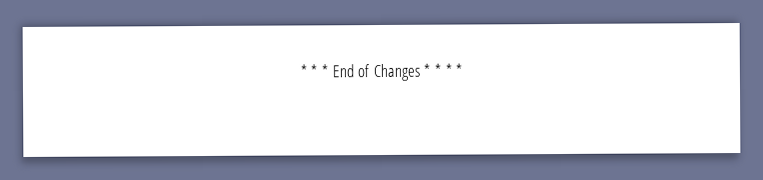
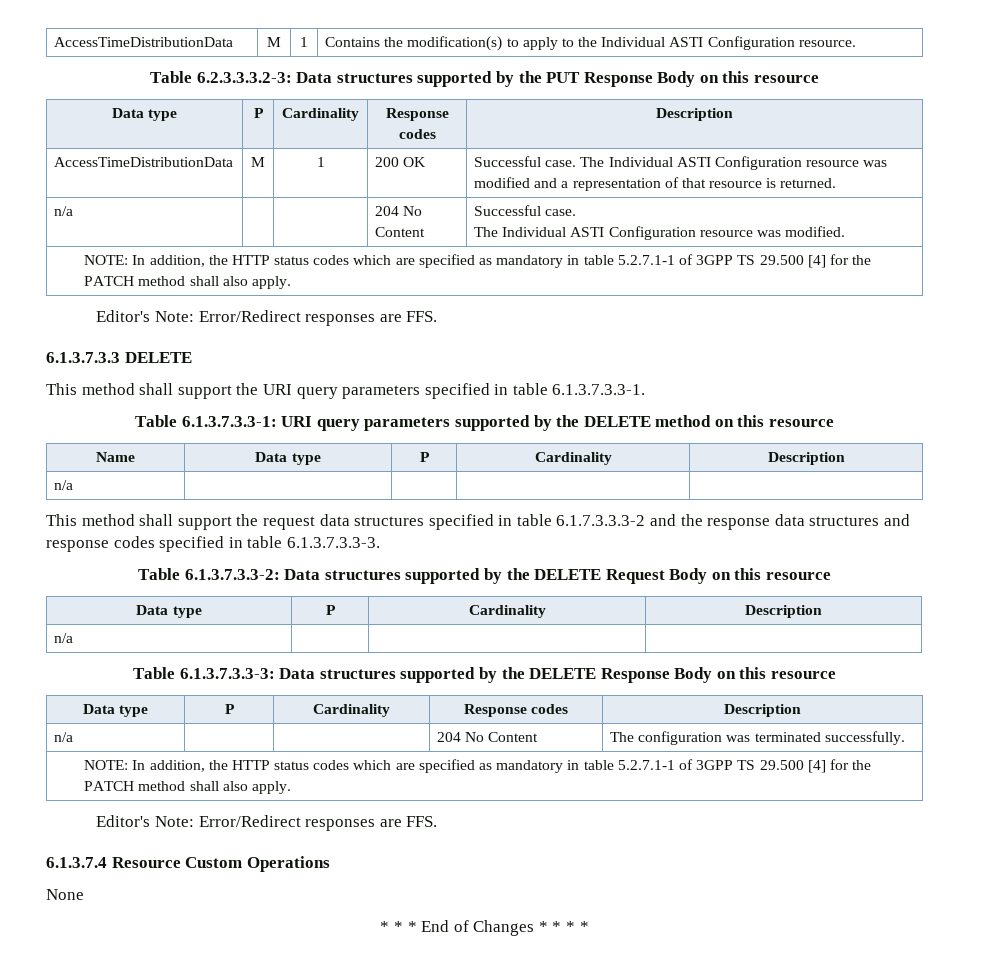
(299, 71) none -> [54,37,234,47] [267,37,281,47] [300,37,308,47] [325,36,856,51] [149,71,820,87] [111,108,178,121] [253,108,264,118] [282,108,359,121] [385,108,449,121] [398,129,436,139] [656,108,733,121] [54,157,234,167] [251,157,265,167] [316,157,325,167] [375,157,427,167] [474,156,888,170] [474,177,837,191] [54,206,74,216] [375,206,423,216] [375,227,426,237] [474,205,577,216] [474,226,846,240] [84,254,872,268] [84,276,291,289] [96,310,438,326] [46,352,192,363] [46,383,646,399] [134,415,835,431] [96,452,135,462] [255,452,321,465] [419,452,430,462] [534,452,612,465] [767,452,845,465] [54,480,74,490] [46,514,911,530] [46,536,380,552] [137,568,832,584] [136,605,202,618] [325,605,336,615] [468,605,546,618] [745,605,822,618] [54,633,74,643] [132,667,837,683] [82,704,149,717] [224,704,235,714] [313,704,390,717] [463,704,569,717] [724,704,801,717] [54,732,74,742] [437,732,539,742] [610,731,905,745] [84,759,872,773] [84,781,291,794] [96,815,438,831] [46,856,330,872] [46,889,84,900] AccessTimeDistributionData | M | 1 | Contains the modification(s) to apply to the Individual ASTI Configuration resource. // Table 6.2.3.3.3.2-3: Data structures supported by the PUT Response Body on this resource // Data type | P | Cardinality | Response codes | Description // AccessTimeDistributionData | M | 1 | 200 OK | Successful case. The Individual ASTI Configuration resource was modified and a representation of that resource is returned. // n/a | | | 204 No Content | Successful case. // The Individual ASTI Configuration resource was modified. // NOTE: In addition, the HTTP status codes which are specified as mandatory in table 5.2.7.1-1 of 3GPP TS 29.500 [4] for the PATCH method shall also apply. // Editor's Note: Error/Redirect responses are FFS. // 6.1.3.7.3.3 DELETE // This method shall support the URI query parameters specified in table 6.1.3.7.3.3-1. // Table 6.1.3.7.3.3-1: URI query parameters supported by the DELETE method on this resource // Name | Data type | P | Cardinality | Description // n/a | | | | // This method shall support the request data structures specified in table 6.1.7.3.3.3-2 and the response data structures and response codes specified in table 6.1.3.7.3.3-3. // Table 6.1.3.7.3.3-2: Data structures supported by the DELETE Request Body on this resource // Data type | P | Cardinality | Description // n/a | | | // Table 6.1.3.7.3.3-3: Data structures supported by the DELETE Response Body on this resource // Data type | P | Cardinality | Response codes | Description // n/a | | | 204 No Content | The configuration was terminated successfully. // NOTE: In addition, the HTTP status codes which are specified as mandatory in table 5.2.7.1-1 of 3GPP TS 29.500 [4] for the PATCH method shall also apply. // Editor's Note: Error/Redirect responses are FFS. // 6.1.3.7.4 Resource Custom Operations // None //

